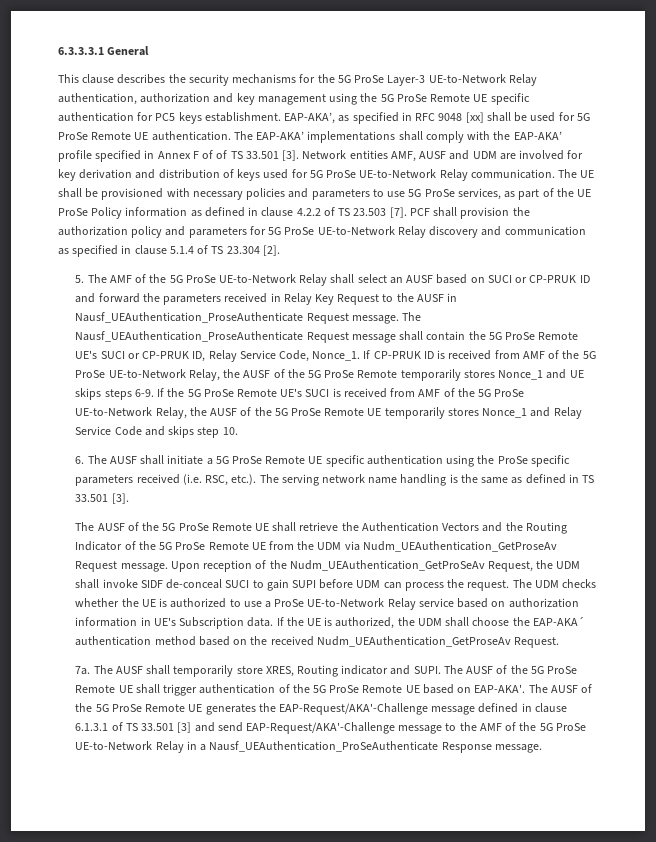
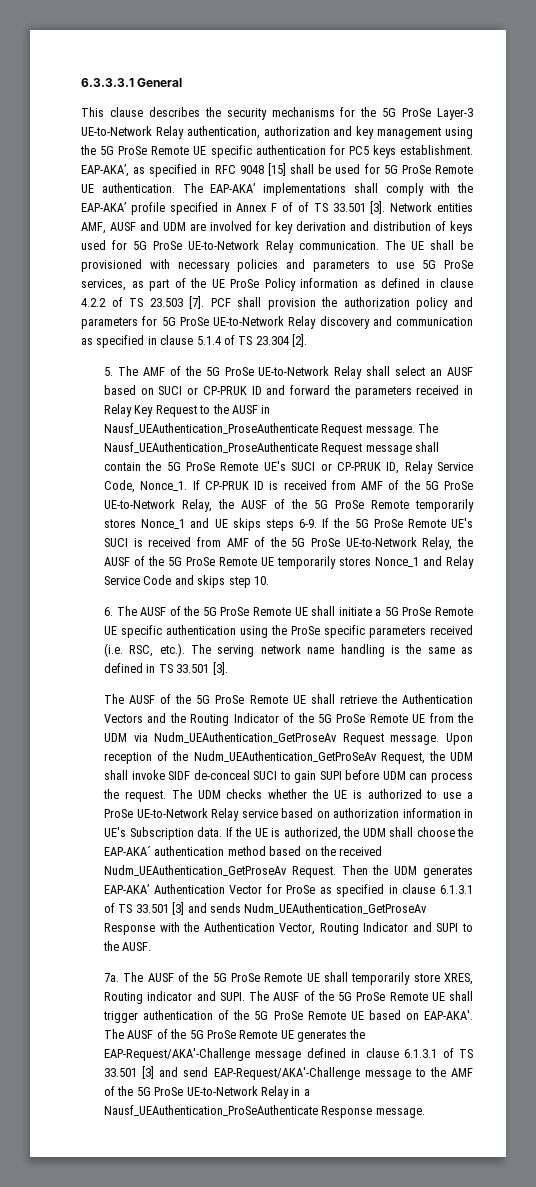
[465,112,484,123] [xx] -> [267,163,286,176] [15]
(137, 460) none -> [169,606,308,616] of the 5G ProSe Remote UE
[75,665,143,675] // 7a. The AUSF -> [341,865,474,878] [104,884,473,897] [104,902,428,915] [104,922,473,935] [103,941,152,951] [104,972,320,982] Then the UDM generates EAP-AKA’ Authentication Vector for ProSe as specified in clause 6.1.3.1 of TS 33.501 [3] and sends Nudm_UEAuthentication_GetProseAv Response with the Authentication Vector, Routing Indicator and SUPI to the AUSF. // 7a. The AUSF of the 5G ProSe Remote UE

